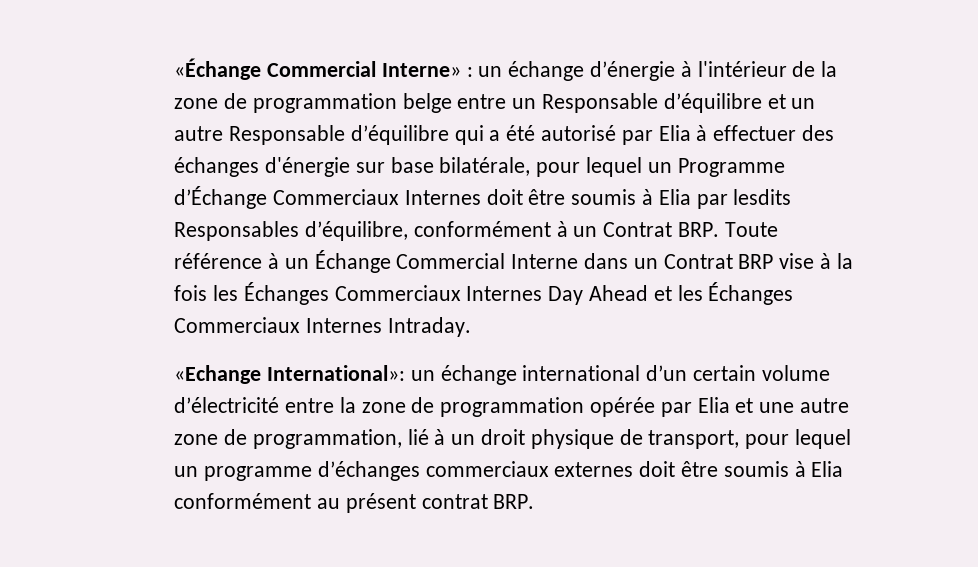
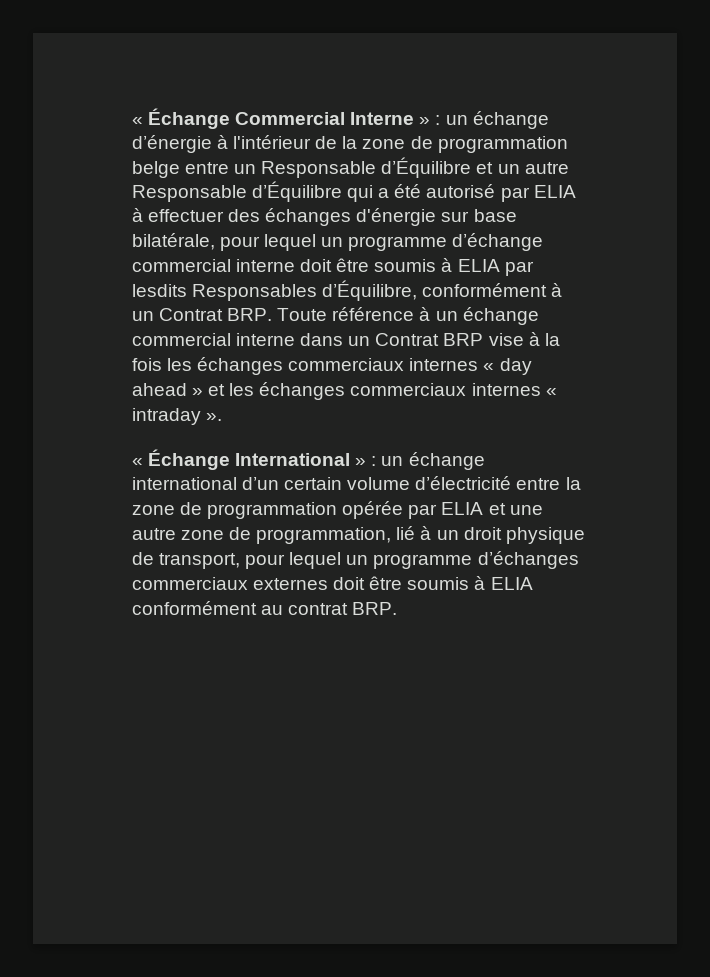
[174,58,461,80] «Échange Commercial Interne» -> [131,108,431,129] « Échange Commercial Interne »
[663,93,762,113] d’équilibre -> [381,157,472,178] d’Équilibre
[350,125,449,145] d’équilibre -> [251,181,342,202] d’Équilibre
[658,125,691,141] Elia -> [533,185,576,198] ELIA
[677,158,785,177] [174,186,691,209] Programme d’Échange Commerciaux Internes doit être soumis à Elia -> [348,233,544,251] [131,258,500,272] programme d’échange commercial interne doit être soumis à ELIA
[304,221,408,241] d’équilibre, -> [322,280,418,301] d’Équilibre,
[314,250,579,273] Échange Commercial Interne -> [462,307,539,325] [131,333,295,346] échange commercial interne
[243,282,794,305] [174,317,471,337] [174,365,405,384] Échanges Commerciaux Internes Day Ahead et les Échanges Commerciaux Internes Intraday. // «Echange International»: -> [197,357,532,375] [131,382,557,400] [131,408,222,425] [131,449,377,470] échanges commerciaux internes « day ahead » et les échanges commerciaux internes « intraday ». // « Échange International » :
[697,397,730,413] Elia -> [441,502,484,515] ELIA
[811,461,844,477] Elia -> [490,577,533,590] ELIA
[345,493,416,513] présent -> (283, 610) none

